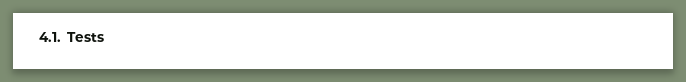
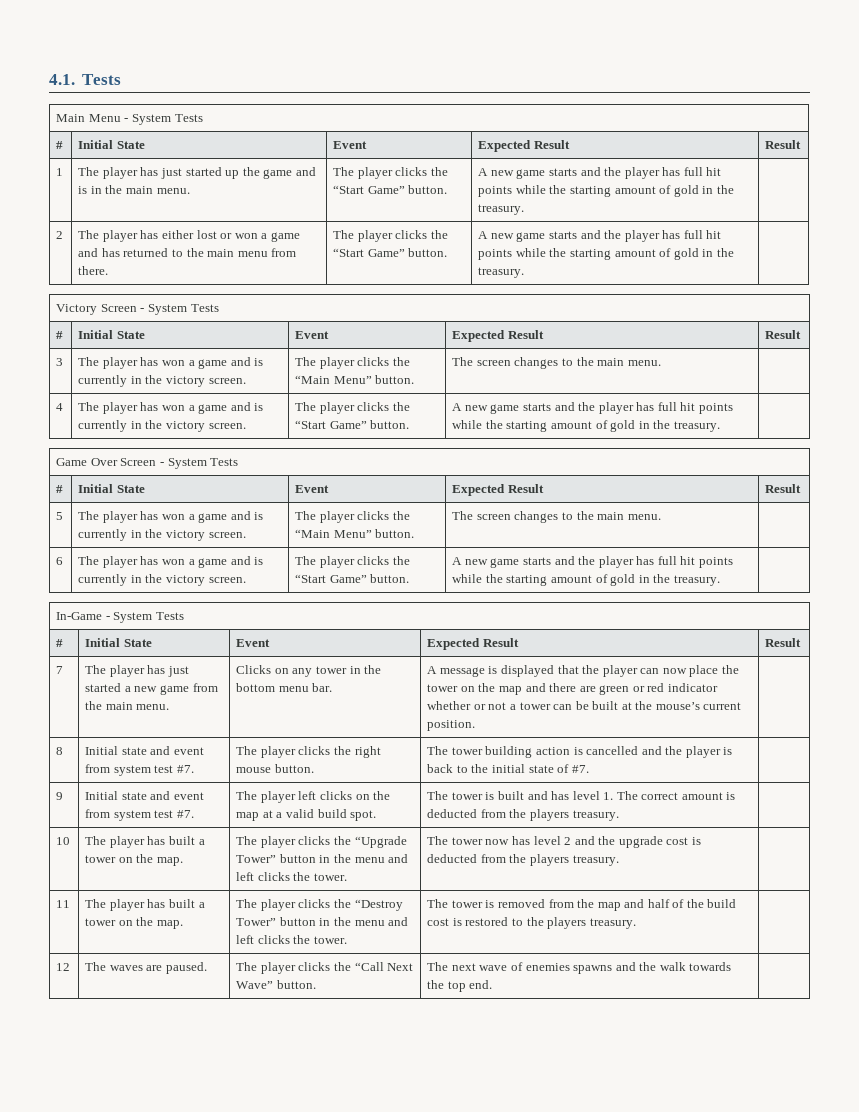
(104, 37) none -> [56,114,203,125] [56,141,64,149] [78,140,145,149] [333,141,368,149] [478,140,570,152] [765,140,802,149] [56,168,64,176] [78,167,316,179] [78,185,190,194] [333,167,448,179] [333,185,448,194] [478,167,722,179] [478,185,734,197] [478,204,525,215] [56,231,64,239] [78,230,300,242] [78,248,297,257] [78,266,109,275] [333,230,448,242] [333,248,448,257] [478,230,722,242] [478,248,734,260] [478,267,525,278] [56,304,219,315] [56,331,64,339] [78,330,145,339] [295,331,330,339] [452,330,544,342] [765,330,802,339] [56,358,64,366] [78,357,264,369] [78,375,246,387] [295,357,410,369] [295,375,415,384] [452,357,661,369] [56,403,64,411] [78,402,264,414] [78,420,246,432] [295,402,410,414] [295,420,410,429] [452,402,733,414] [452,420,720,432] [56,458,239,469] [56,485,64,493] [78,484,145,493] [295,485,330,493] [452,484,544,496] [765,484,802,493] [56,512,64,520] [78,511,264,523] [78,529,246,541] [295,511,410,523] [295,529,415,538] [452,511,661,523] [56,557,64,565] [78,556,264,568] [78,574,246,586] [295,556,410,568] [295,574,410,583] [452,556,733,568] [452,574,720,586] [56,612,184,623] [56,639,64,647] [85,638,152,647] [236,639,271,647] [427,638,519,650] [765,638,802,647] [56,666,64,674] [85,665,189,677] [85,683,218,695] [85,701,170,710] [236,665,382,677] [236,683,333,692] [427,665,739,677] [427,683,718,695] [427,701,742,710] [427,720,476,731] [56,747,64,755] [85,746,204,755] [85,764,194,776] [236,746,381,758] [236,764,314,773] [427,746,733,758] [427,764,589,773] [56,792,64,800] [85,791,204,800] [85,809,194,821] [236,791,391,803] [236,809,377,821] [427,791,736,800] [427,809,619,821] [56,837,71,845] [85,836,205,848] [85,854,183,866] [236,836,407,848] [236,854,409,863] [236,872,347,881] [427,836,701,848] [427,854,619,866] [56,900,71,908] [85,899,205,911] [85,917,183,929] [236,899,403,911] [236,917,409,926] [236,935,347,944] [427,899,737,911] [427,917,636,929] [56,963,71,971] [85,962,207,974] [236,962,414,974] [236,980,316,989] [427,962,732,974] [427,980,493,992] // Main Menu - System Tests // # | Initial State | Event | Expected Result | Result // 1 | The player has just started up the game and is in the main menu. | The player clicks the “Start Game” button. | A new game starts and the player has full hit points while the starting amount of gold in the treasury. | // 2 | The player has either lost or won a game and has returned to the main menu from there. | The player clicks the “Start Game” button. | A new game starts and the player has full hit points while the starting amount of gold in the treasury. | // Victory Screen - System Tests // # | Initial State | Event | Expected Result | Result // 3 | The player has won a game and is currently in the victory screen. | The player clicks the “Main Menu” button. | The screen changes to the main menu. | // 4 | The player has won a game and is currently in the victory screen. | The player clicks the “Start Game” button. | A new game starts and the player has full hit points while the starting amount of gold in the treasury. | // Game Over Screen - System Tests // # | Initial State | Event | Expected Result | Result // 5 | The player has won a game and is currently in the victory screen. | The player clicks the “Main Menu” button. | The screen changes to the main menu. | // 6 | The player has won a game and is currently in the victory screen. | The player clicks the “Start Game” button. | A new game starts and the player has full hit points while the starting amount of gold in the treasury. | // In-Game - System Tests // # | Initial State | Event | Expected Result | Result // 7 | The player has just started a new game from the main menu. | Clicks on any tower in the bottom menu bar. | A message is displayed that the player can now place the tower on the map and there are green or red indicator whether or not a tower can be built at the mouse’s current position. | // 8 | Initial state and event from system test #7. | The player clicks the right mouse button. | The tower building action is cancelled and the player is back to the initial state of #7. | // 9 | Initial state and event from system test #7. | The player left clicks on the map at a valid build spot. | The tower is built and has level 1. The correct amount is deducted from the players treasury. | // 10 | The player has built a tower on the map. | The player clicks the “Upgrade Tower” button in the menu and left clicks the tower. | The tower now has level 2 and the upgrade cost is deducted from the players treasury. | // 11 | The player has built a tower on the map. | The player clicks the “Destroy Tower” button in the menu and left clicks the tower. | The tower is removed from the map and half of the build cost is restored to the players treasury. | // 12 | The waves are paused. | The player clicks the “Call Next Wave” button. | The next wave of enemies spawns and the walk towards the top end. |

